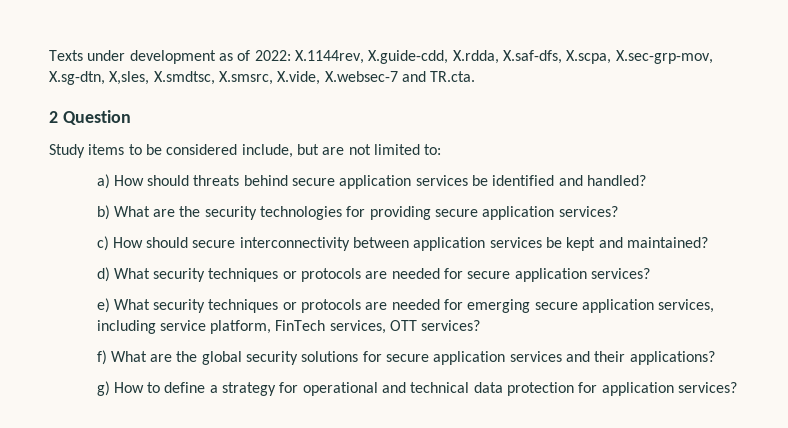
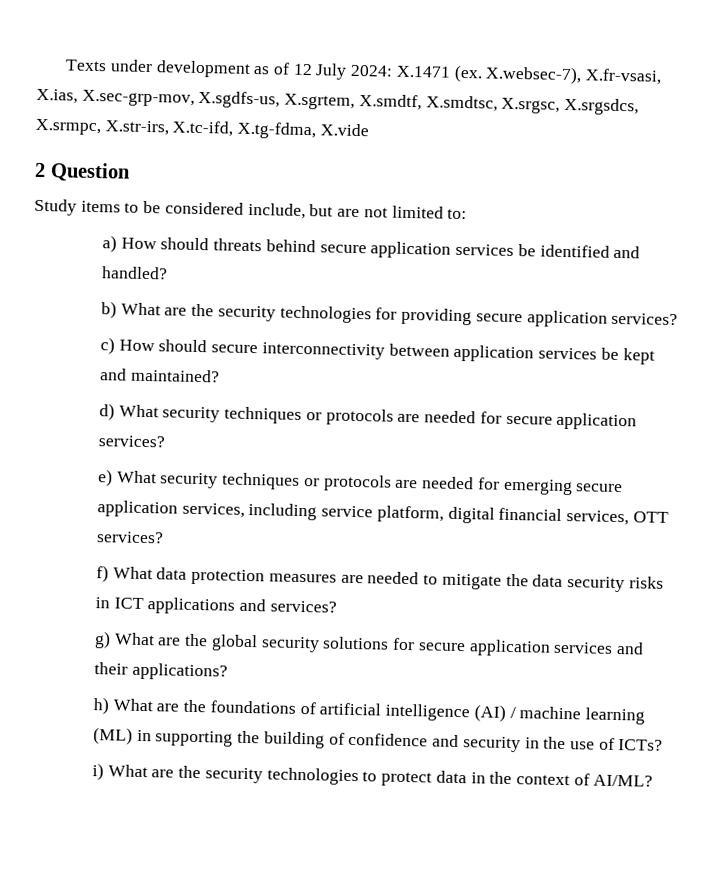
[254,50,713,64] [49,71,476,85] 2022: X.1144rev, X.guide-cdd, X.rdda, X.saf-dfs, X.scpa, X.sec-grp-mov, X.sg-dtn, X,sles, X.smdtsc, X.smsrc, X.vide, X.websec-7 and TR.cta. -> [292,63,663,85] [36,88,640,116] [35,118,369,140] 12 July 2024: X.1471 (ex. X.websec-7), X.fr-vsasi, X.ias, X.sec-grp-mov, X.sgdfs-us, X.sgrtem, X.smdtf, X.smdtsc, X.srgsc, X.srgsdcs, X.srmpc, X.str-irs, X.tc-ifd, X.tg-fdma, X.vide
[275,320,326,331] FinTech -> [447,506,563,524] digital financial
(147, 356) none -> [156,567,664,593] [94,597,337,615] [93,631,155,649] data protection measures are needed to mitigate the data security risks in ICT applications and services? // g) What
[96,381,737,396] g) How to define a strategy for operational and technical data protection for application services? -> [92,697,645,725] [92,727,664,753] [91,763,654,787] h) What are the foundations of artificial intelligence (AI) / machine learning (ML) in supporting the building of confidence and security in the use of ICTs? // i) What are the security technologies to protect data in the context of AI/ML?

